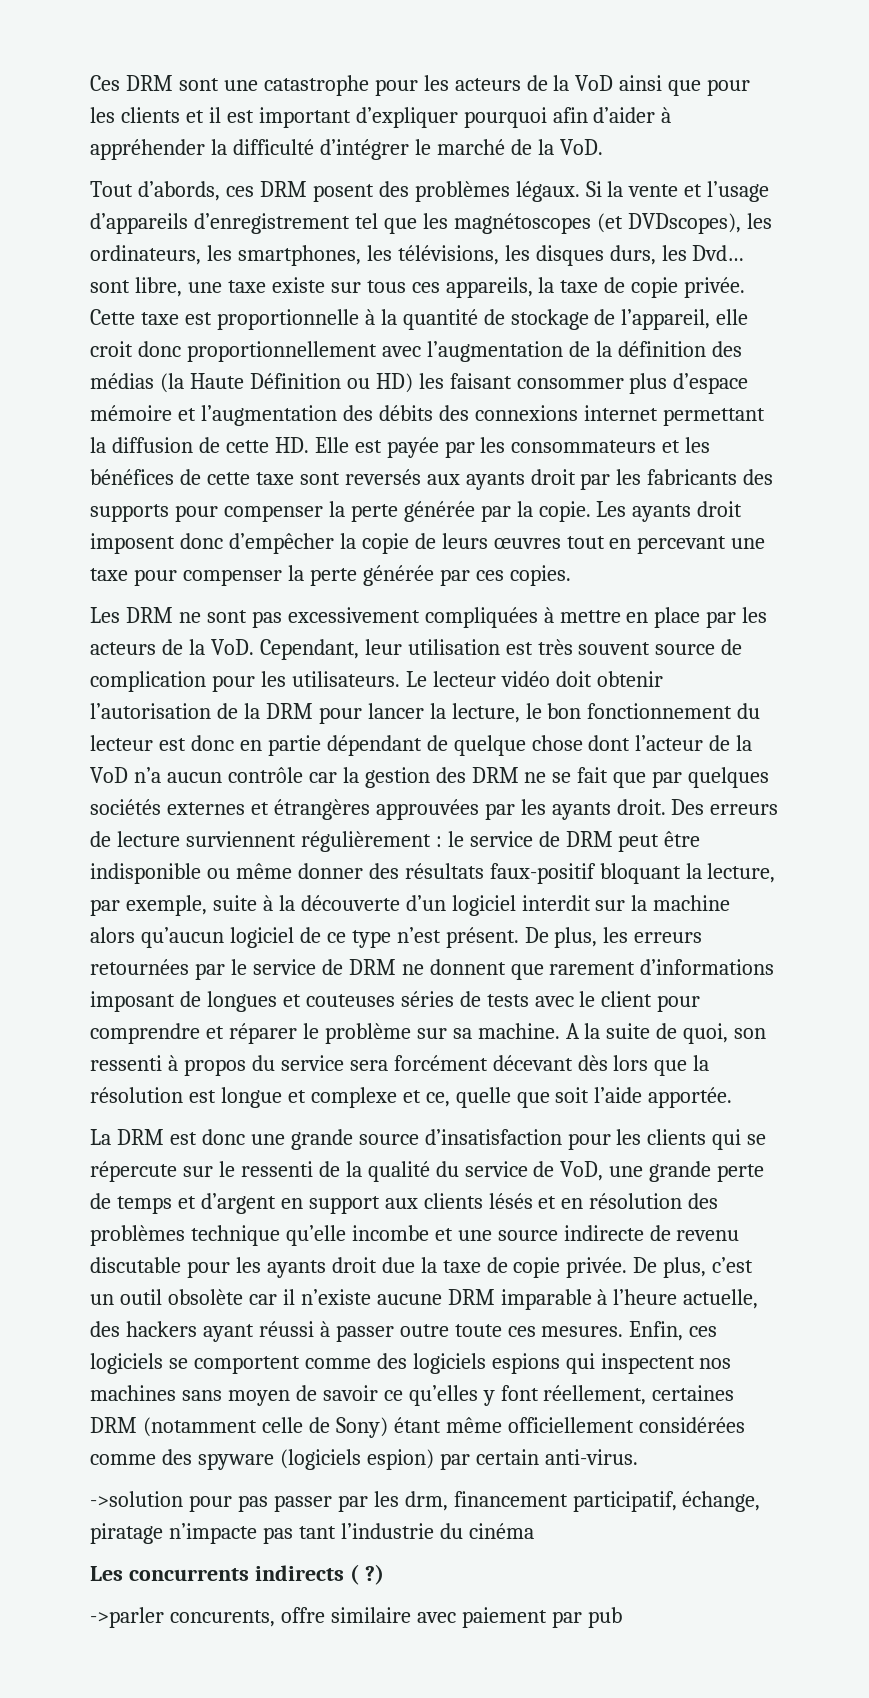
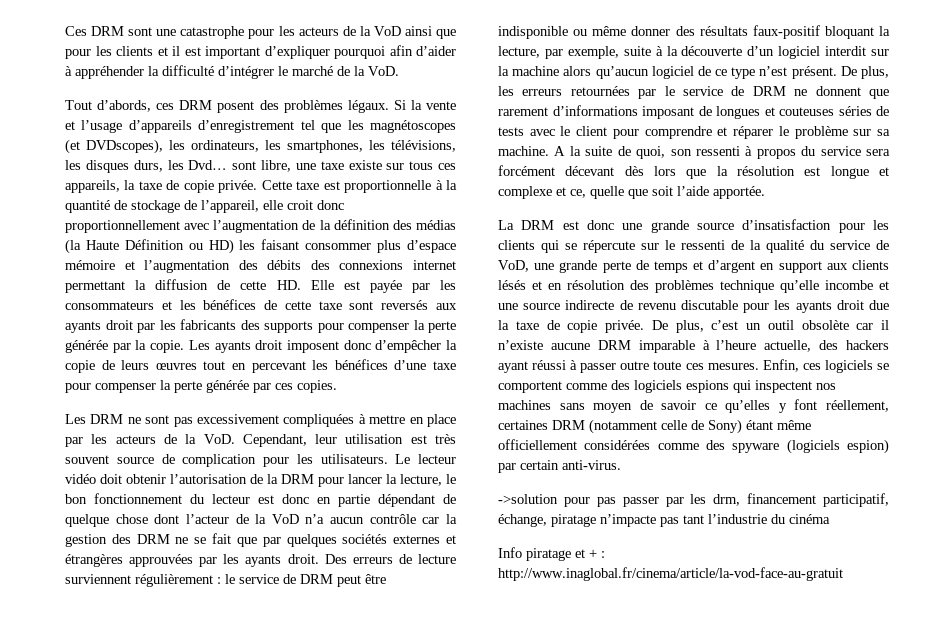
[731,538,766,549] une -> [312,359,427,370] les bénéfices d’une
[90,1564,384,1585] [90,1607,622,1628] Les concurrents indirects ( ?) // ->parler concurents, offre similaire avec paiement par pub -> [498,547,605,561] [498,567,843,581] Info piratage et + : http://www.inaglobal.fr/cinema/article/la-vod-face-au-gratuit

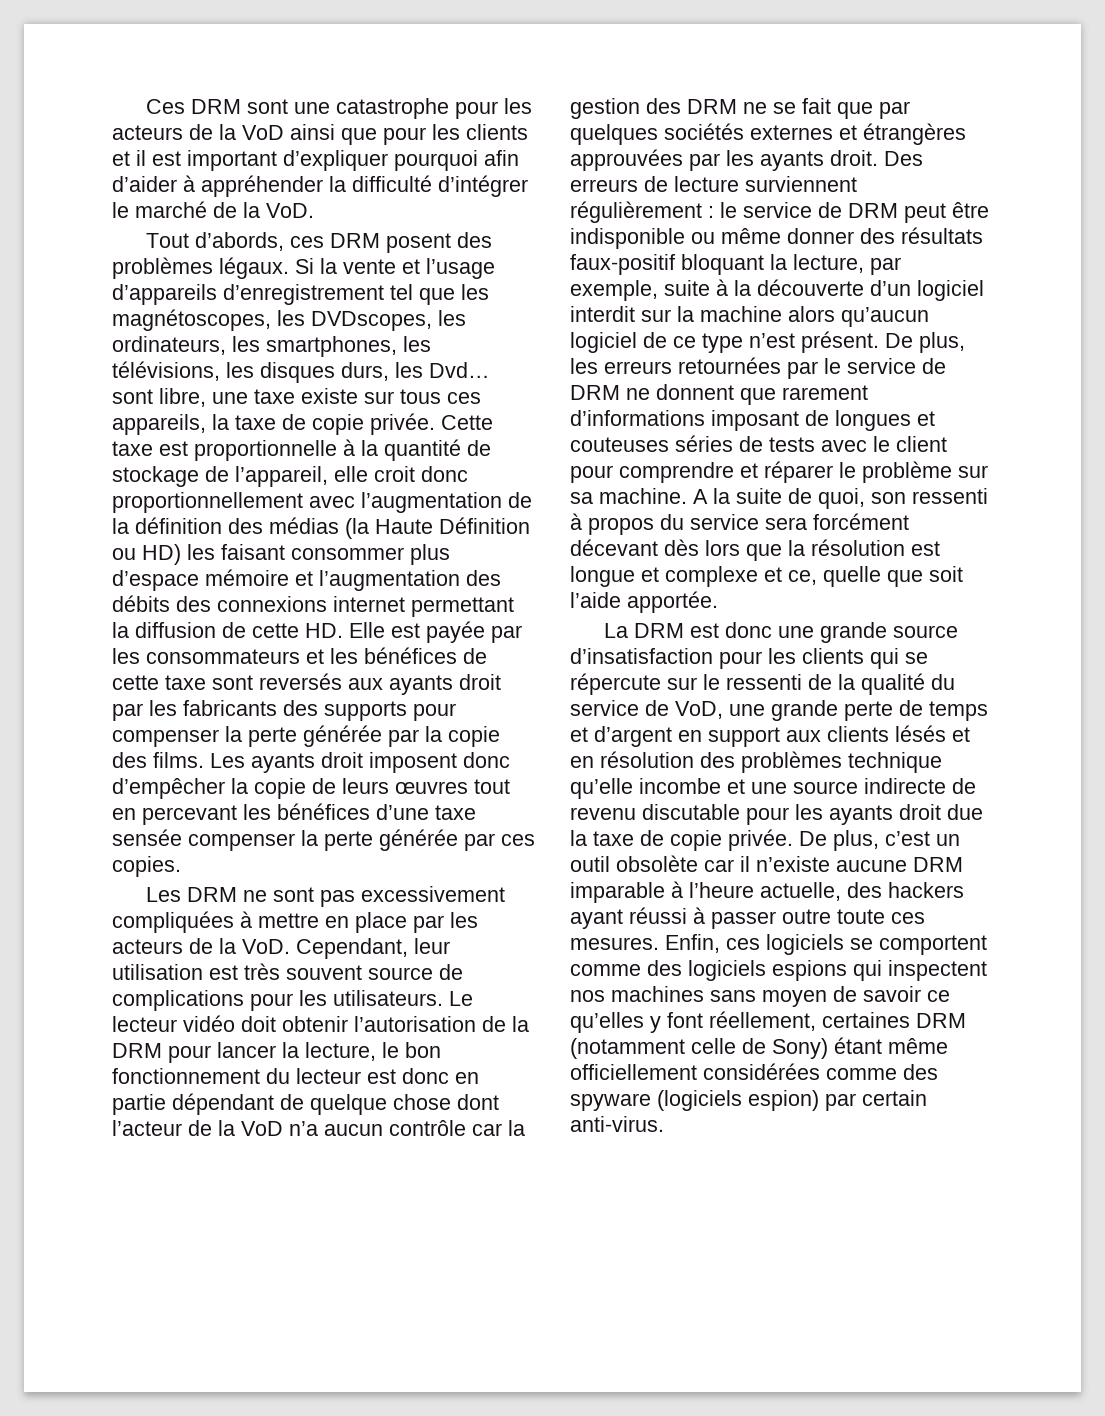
[370,120,456,133] [65,139,163,154] magnétoscopes (et DVDscopes), -> [112,309,432,331] magnétoscopes, les DVDscopes,
[150,340,185,353] copie. -> [448,726,500,747] [112,752,204,768] copie des films.
[65,383,91,393] pour -> [112,829,182,846] sensée
[182,454,257,467] complication -> [112,990,244,1011] complications
[498,493,889,507] [498,514,830,527] [498,547,605,561] [498,567,843,581] // ->solution pour pas passer par les drm, financement participatif, échange, piratage n’impacte pas tant l’industrie du cinéma // Info piratage et + : http://www.inaglobal.fr/cinema/article/la-vod-face-au-gratuit -> (664, 1124) none

